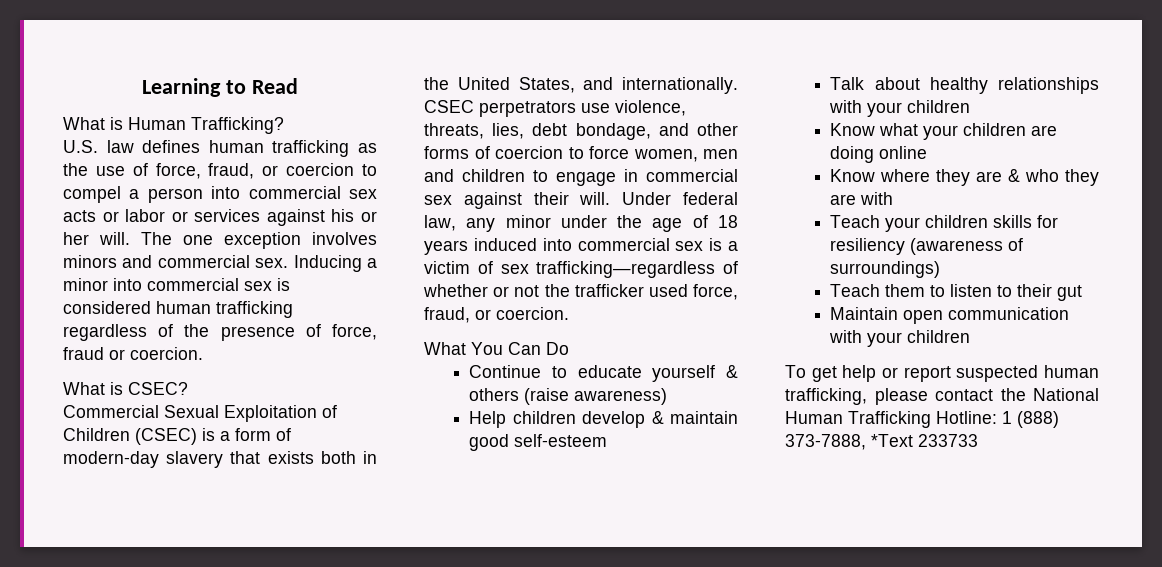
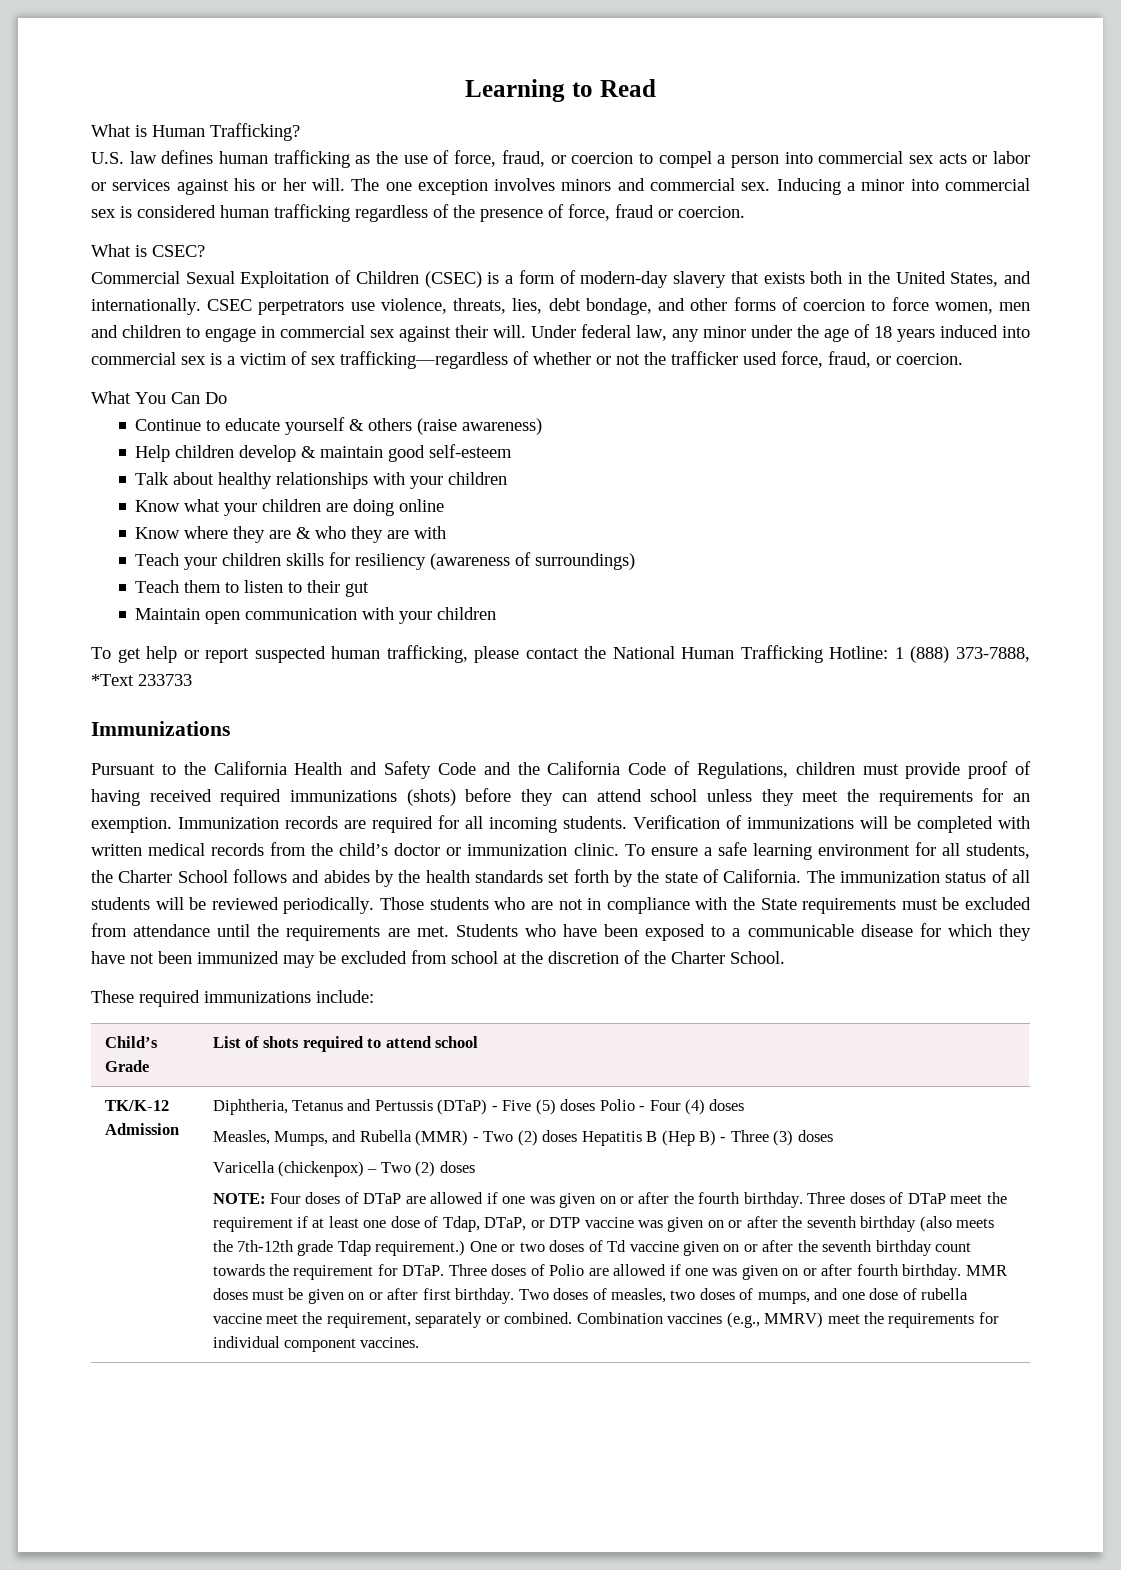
(978, 440) none -> [91,721,230,736] [91,761,1032,779] [91,788,1030,806] [91,815,1030,833] [91,842,1030,860] [91,869,1031,887] [91,897,1031,914] [91,923,1031,941] [91,950,785,968] [91,990,374,1007] [104,1036,158,1048] [104,1060,149,1072] [212,1036,479,1052] [104,1100,169,1111] [104,1123,179,1135] [212,1099,745,1115] [212,1130,833,1146] [212,1161,475,1177] [212,1192,1007,1208] [212,1216,995,1232] [212,1240,972,1256] [212,1264,1007,1280] [212,1288,969,1304] [212,1312,999,1328] [212,1336,420,1352] // Immunizations // Pursuant to the California Health and Safety Code and the California Code of Regulations, children must provide proof of having received required immunizations (shots) before they can attend school unless they meet the requirements for an exemption. Immunization records are required for all incoming students. Verification of immunizations will be completed with written medical records from the child’s doctor or immunization clinic. To ensure a safe learning environment for all students, the Charter School follows and abides by the health standards set forth by the state of California. The immunization status of all students will be reviewed periodically. Those students who are not in compliance with the State requirements must be excluded from attendance until the requirements are met. Students who have been exposed to a communicable disease for which they have not been immunized may be excluded from school at the discretion of the Charter School. // These required immunizations include: // Child’s Grade | List of shots required to attend school // TK/K-12 Admission | Diphtheria, Tetanus and Pertussis (DTaP) - Five (5) doses Polio - Four (4) doses // Measles, Mumps, and Rubella (MMR) - Two (2) doses Hepatitis B (Hep B) - Three (3) doses // Varicella (chickenpox) – Two (2) doses // NOTE: Four doses of DTaP are allowed if one was given on or after the fourth birthday. Three doses of DTaP meet the requirement if at least one dose of Tdap, DTaP, or DTP vaccine was given on or after the seventh birthday (also meets the 7th-12th grade Tdap requirement.) One or two doses of Td vaccine given on or after the seventh birthday count towards the requirement for DTaP. Three doses of Polio are allowed if one was given on or after fourth birthday. MMR doses must be given on or after first birthday. Two doses of measles, two doses of mumps, and one dose of rubella vaccine meet the requirement, separately or combined. Combination vaccines (e.g., MMRV) meet the requirements for individual component vaccines.

